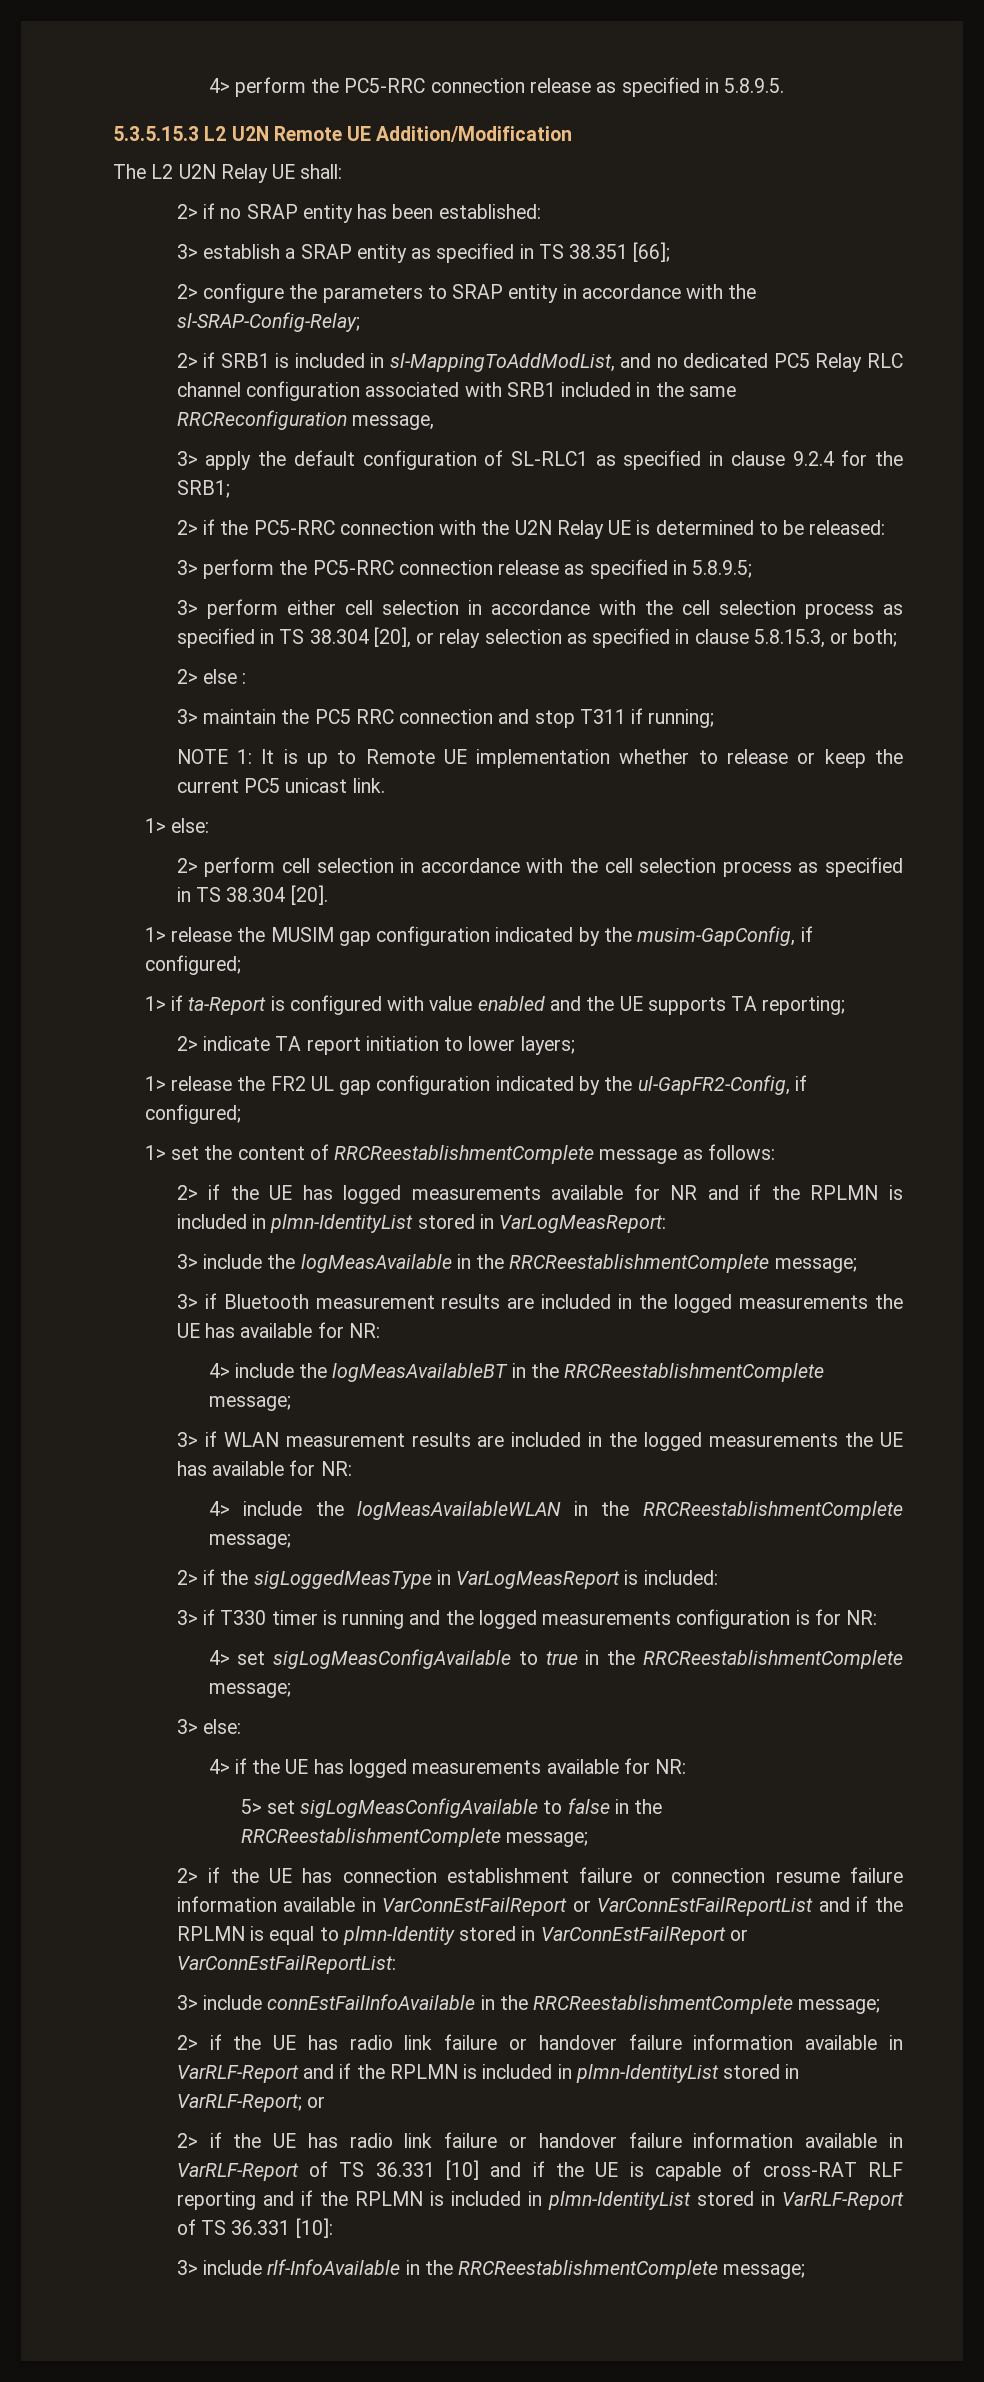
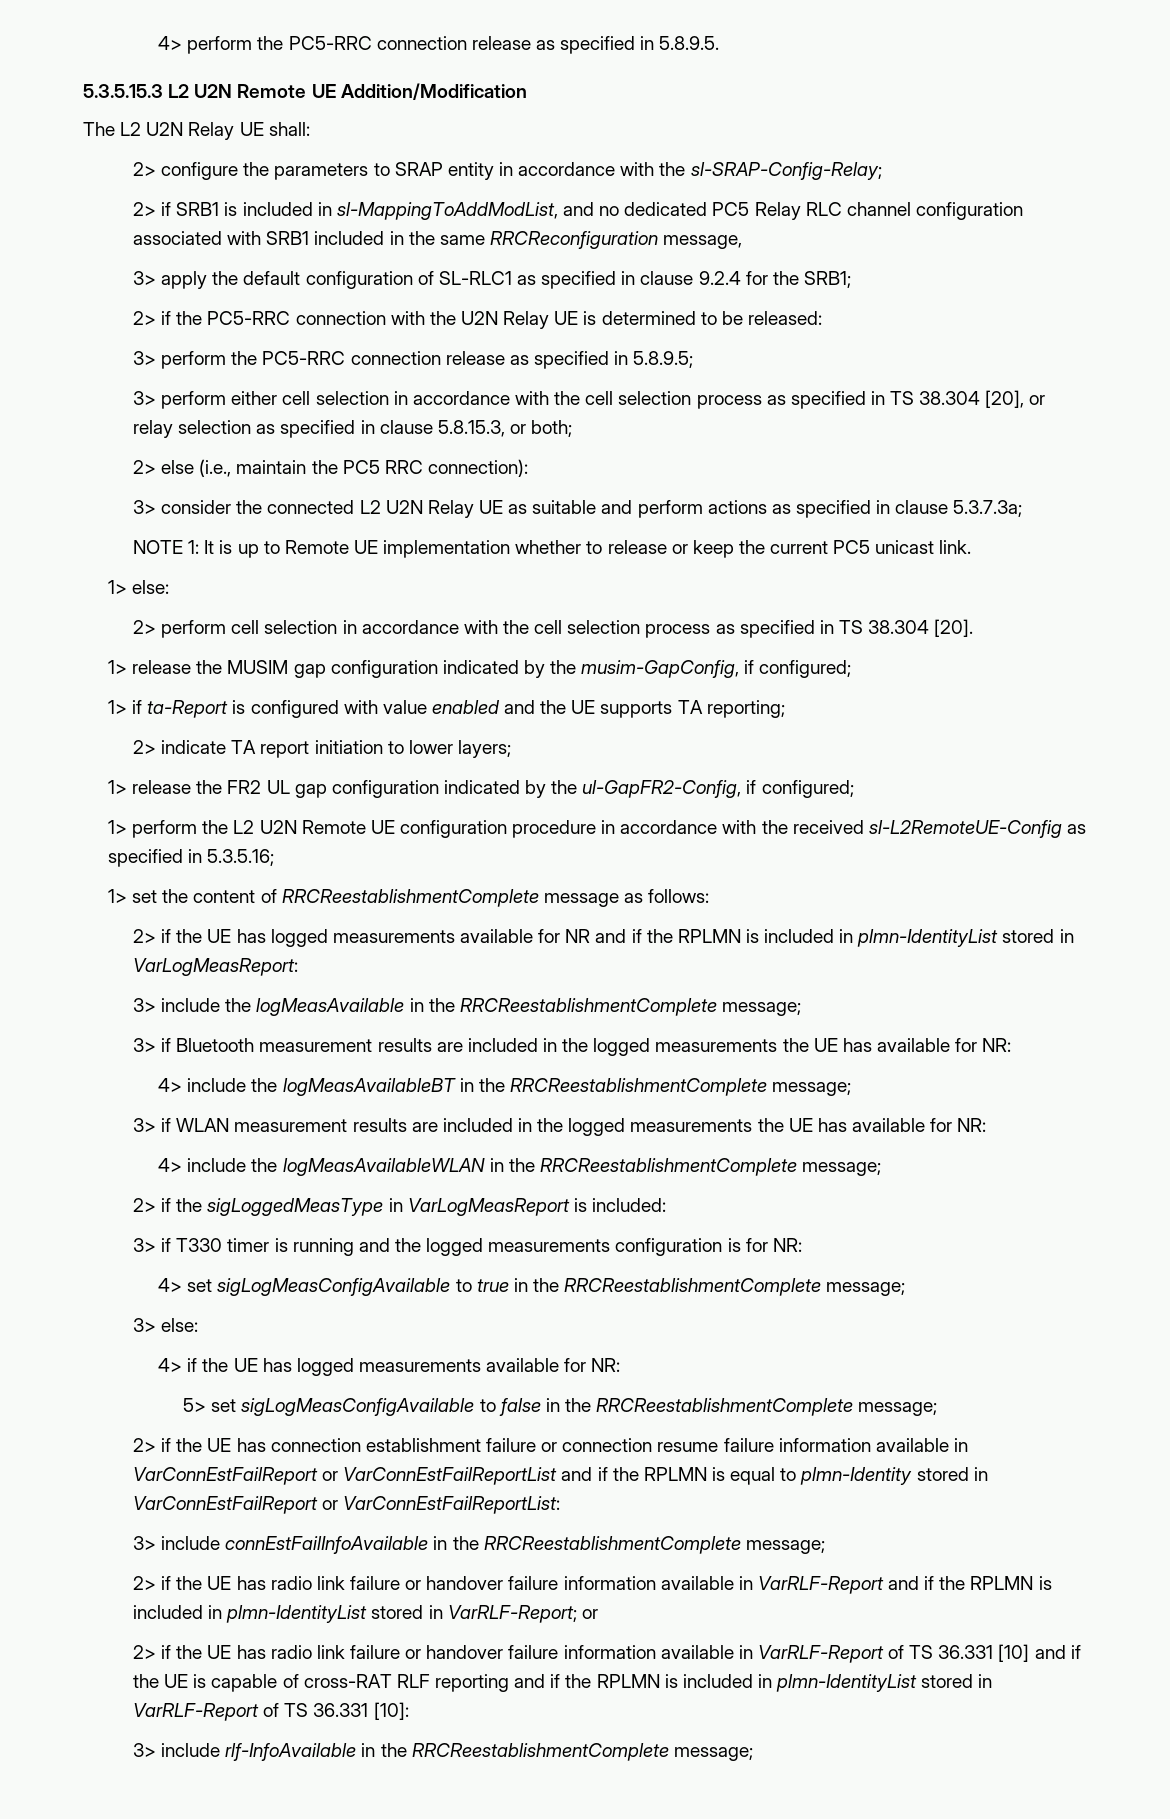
[176,203,541,223] [176,242,671,263] // 2> if no SRAP entity has been established: // 3> establish a SRAP entity as specified in TS 38.351 [66]; -> (310, 129) none
[242,673,247,684] [176,709,198,724] : // 3> -> [199,459,232,477] (i.e.,
[399,708,715,728] connection and stop T311 if running; -> [427,459,528,477] [133,500,1023,518] connection): // 3> consider the connected L2 U2N Relay UE as suitable and perform actions as specified in clause 5.3.7.3a;
(241, 1114) none -> [108,820,1086,838] [108,849,275,867] // 1> perform the L2 U2N Remote UE configuration procedure in accordance with the received sl-L2RemoteUE-Config as specified in 5.3.5.16;

